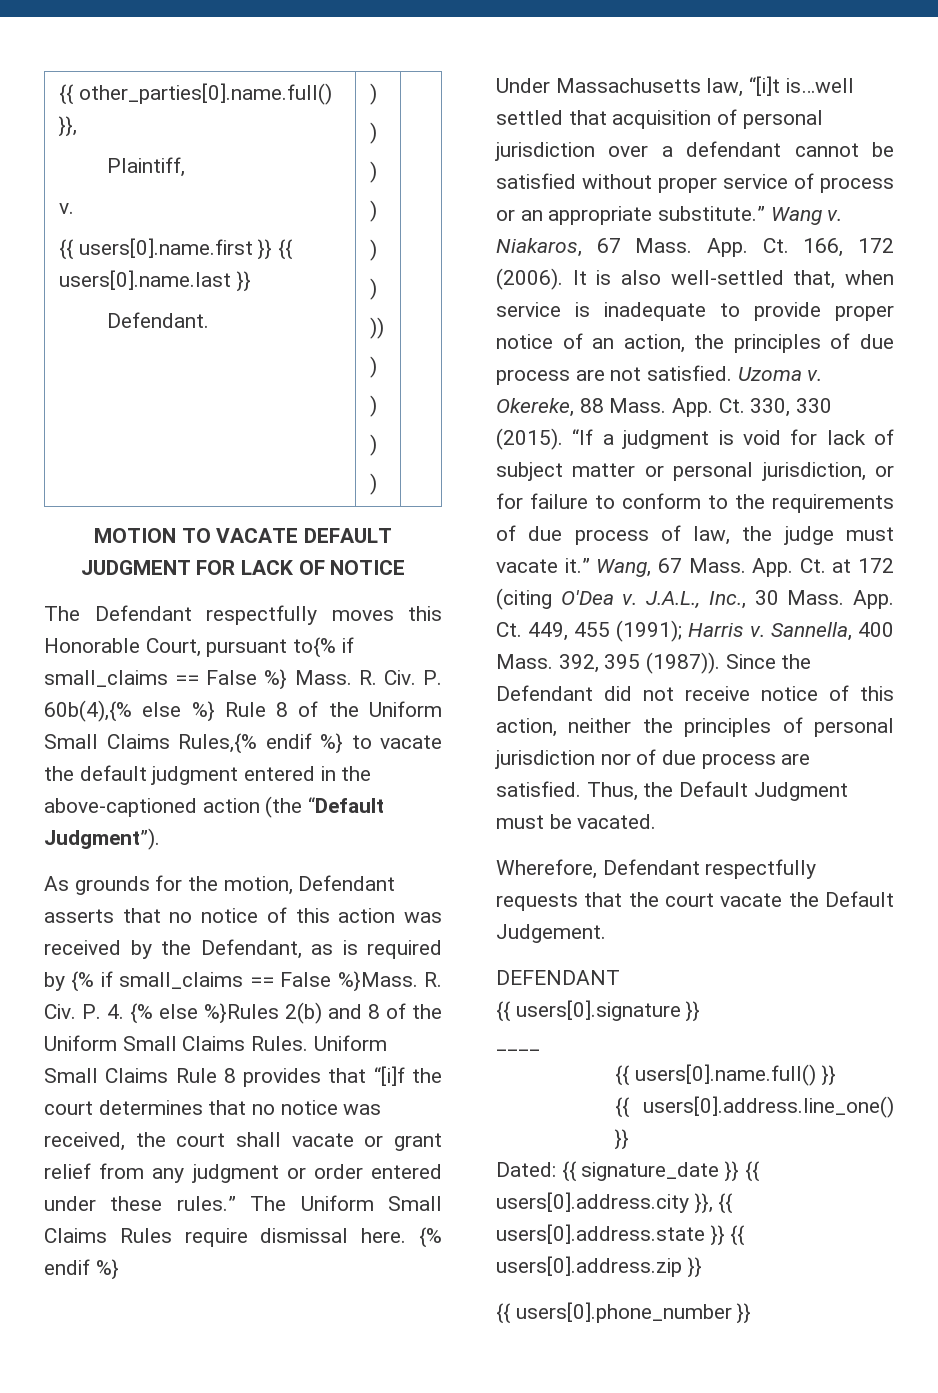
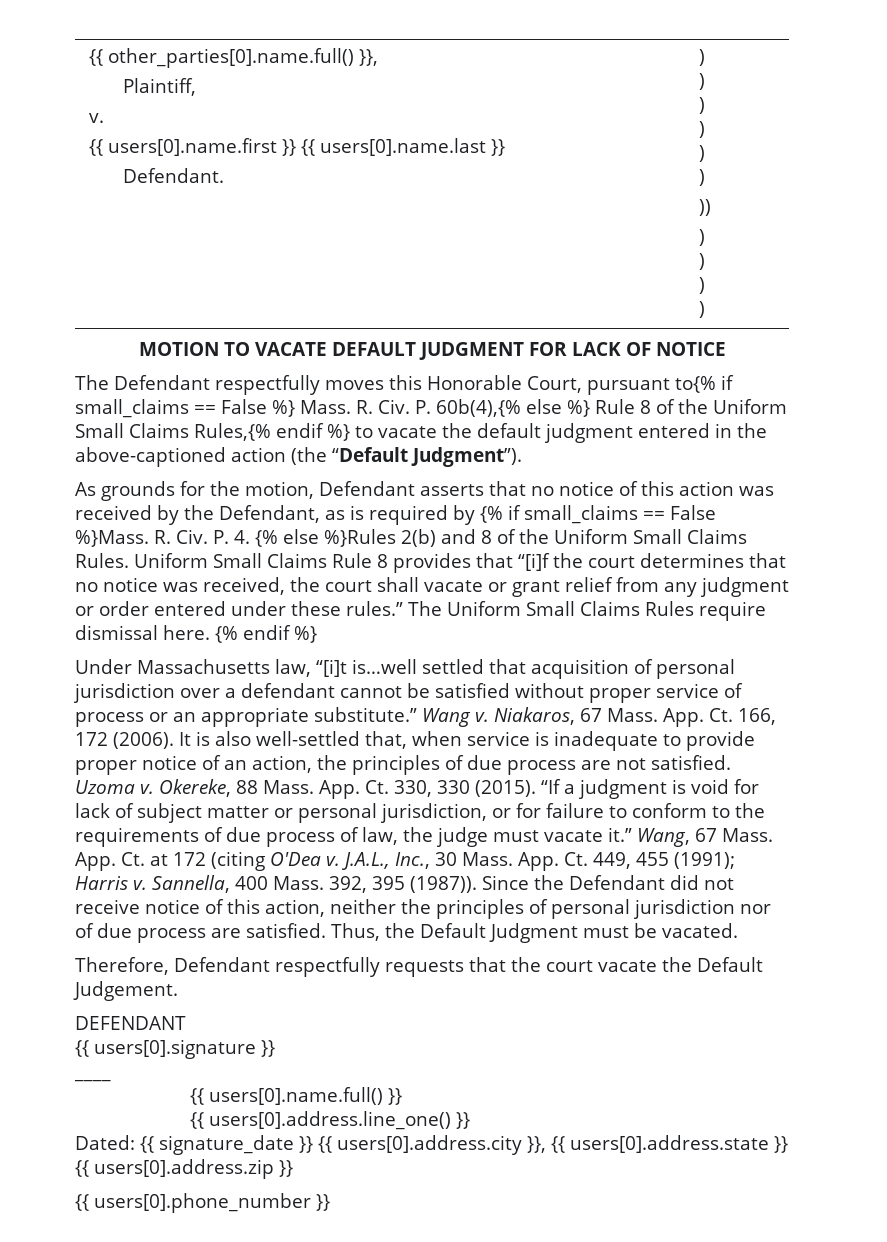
[496,859,597,879] Wherefore, -> [75,957,169,975] Therefore,

